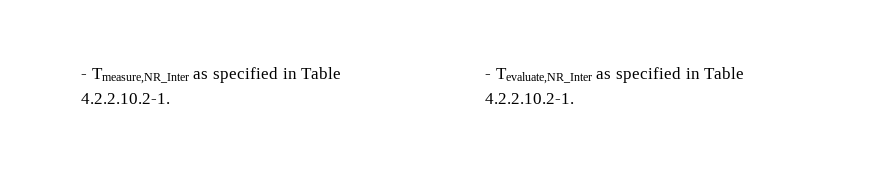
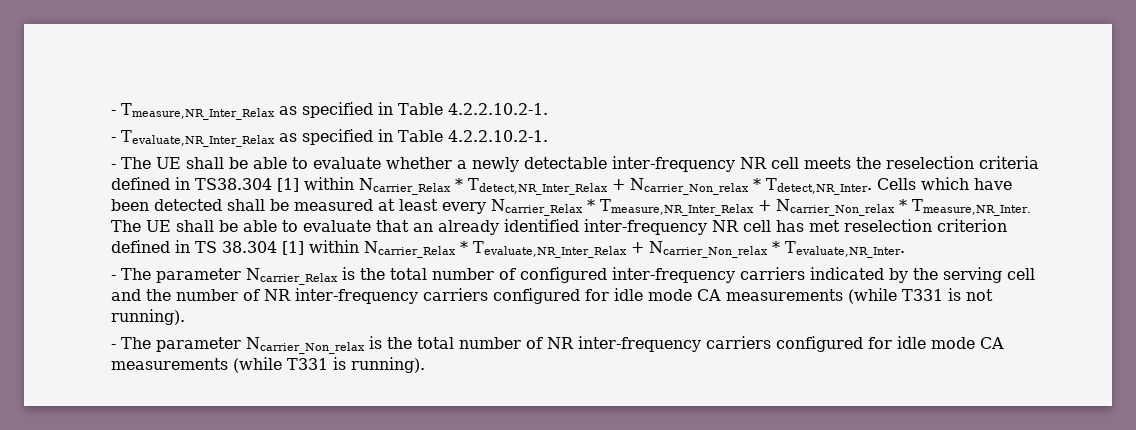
[81,67,342,84] [81,93,171,104] [485,67,745,84] [485,93,575,104] - Tmeasure,NR_Inter as specified in Table 4.2.2.10.2-1. // - Tevaluate,NR_Inter as specified in Table 4.2.2.10.2-1. -> [111,102,549,120] [111,129,549,147] [111,156,1040,172] [111,177,1013,195] [111,199,1032,216] [111,219,1008,235] [111,240,906,258] [111,267,1036,285] [111,288,994,304] [111,309,186,325] [111,336,1005,354] [111,357,426,373] - Tmeasure,NR_Inter_Relax as specified in Table 4.2.2.10.2-1. // - Tevaluate,NR_Inter_Relax as specified in Table 4.2.2.10.2-1. // - The UE shall be able to evaluate whether a newly detectable inter-frequency NR cell meets the reselection criteria defined in TS38.304 [1] within Ncarrier_Relax * Tdetect,NR_Inter_Relax + Ncarrier_Non_relax * Tdetect,NR_Inter. Cells which have been detected shall be measured at least every Ncarrier_Relax * Tmeasure,NR_Inter_Relax + Ncarrier_Non_relax * Tmeasure,NR_Inter. The UE shall be able to evaluate that an already identified inter-frequency NR cell has met reselection criterion defined in TS 38.304 [1] within Ncarrier_Relax * Tevaluate,NR_Inter_Relax + Ncarrier_Non_relax * Tevaluate,NR_Inter. // - The parameter Ncarrier_Relax is the total number of configured inter-frequency carriers indicated by the serving cell and the number of NR inter-frequency carriers configured for idle mode CA measurements (while T331 is not running). // - The parameter Ncarrier_Non_relax is the total number of NR inter-frequency carriers configured for idle mode CA measurements (while T331 is running).

